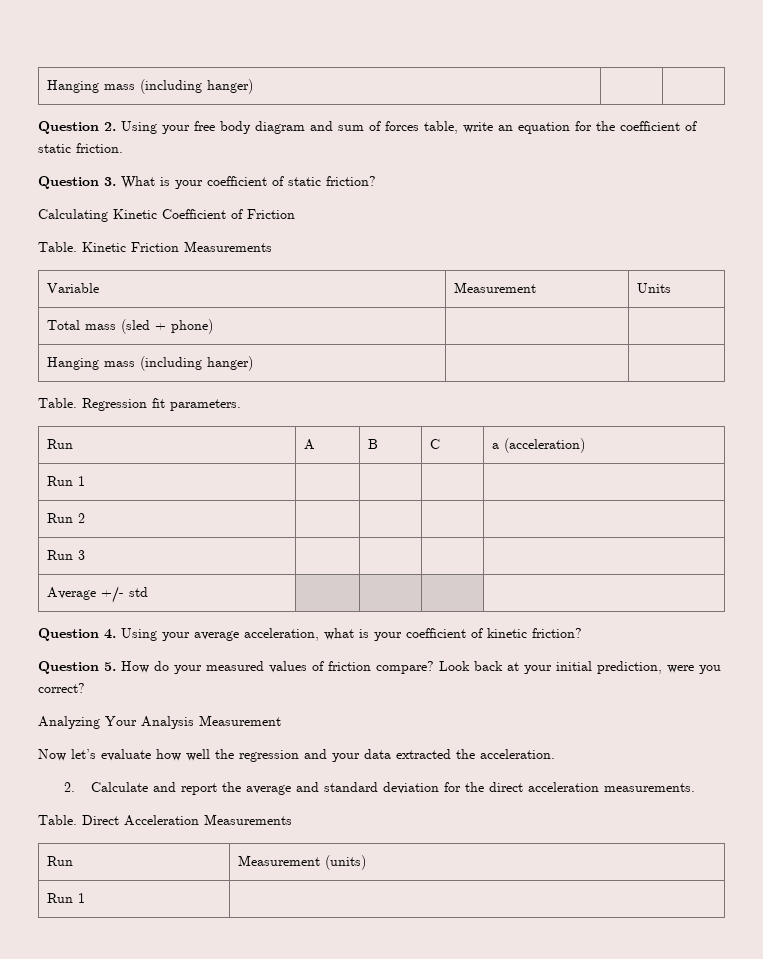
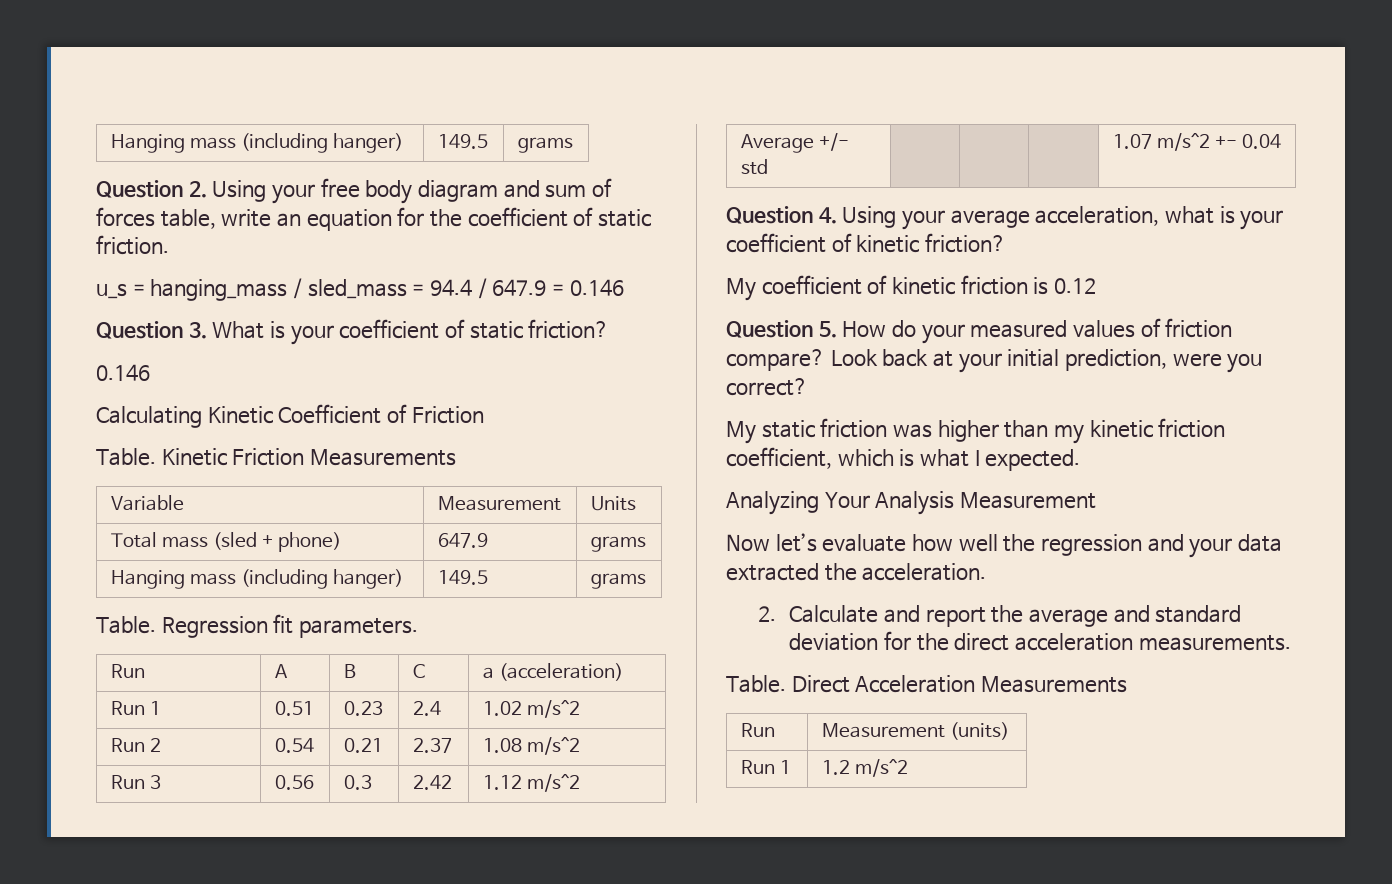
[46,79,253,94] Hanging mass (including hanger) | | -> [110,133,404,153] [437,134,488,149] [517,137,573,153] Hanging mass (including hanger) | 149.5 | grams
(123, 148) none -> [96,278,624,301] // u_s = hanging_mass / sled_mass = 94.4 / 647.9 = 0.146
(376, 181) none -> [96,364,150,381] // 0.146
[46,356,253,371] | // Hanging mass (including hanger) | | -> [437,533,488,548] [590,536,646,552] [110,569,404,589] [437,570,488,585] [590,573,646,589] 647.9 | grams // Hanging mass (including hanger) | 149.5 | grams
[46,513,85,523] [46,550,85,560] | | | // Run 2 | | | | // Run 3 | | | | -> [274,701,314,716] [343,701,383,716] [412,701,441,716] [482,700,580,718] [110,738,161,752] [274,738,314,753] [343,738,383,753] [412,738,452,753] [482,737,580,755] [110,775,161,789] [274,775,314,790] [343,775,372,790] [412,775,452,790] [482,774,580,792] 0.51 | 0.23 | 2.4 | 1.02 m/s^2 // Run 2 | 0.54 | 0.21 | 2.37 | 1.08 m/s^2 // Run 3 | 0.56 | 0.3 | 2.42 | 1.12 m/s^2
(148, 592) none -> [1112,133,1282,151] 1.07 m/s^2 +- 0.04
(582, 633) none -> [726,275,1097,301] // My coefficient of kinetic friction is 0.12
(85, 688) none -> [726,418,1226,444] [726,447,1081,471] // My static friction was higher than my kinetic friction coefficient, which is what I expected.
(85, 898) none -> [821,759,908,777] 1.2 m/s^2

